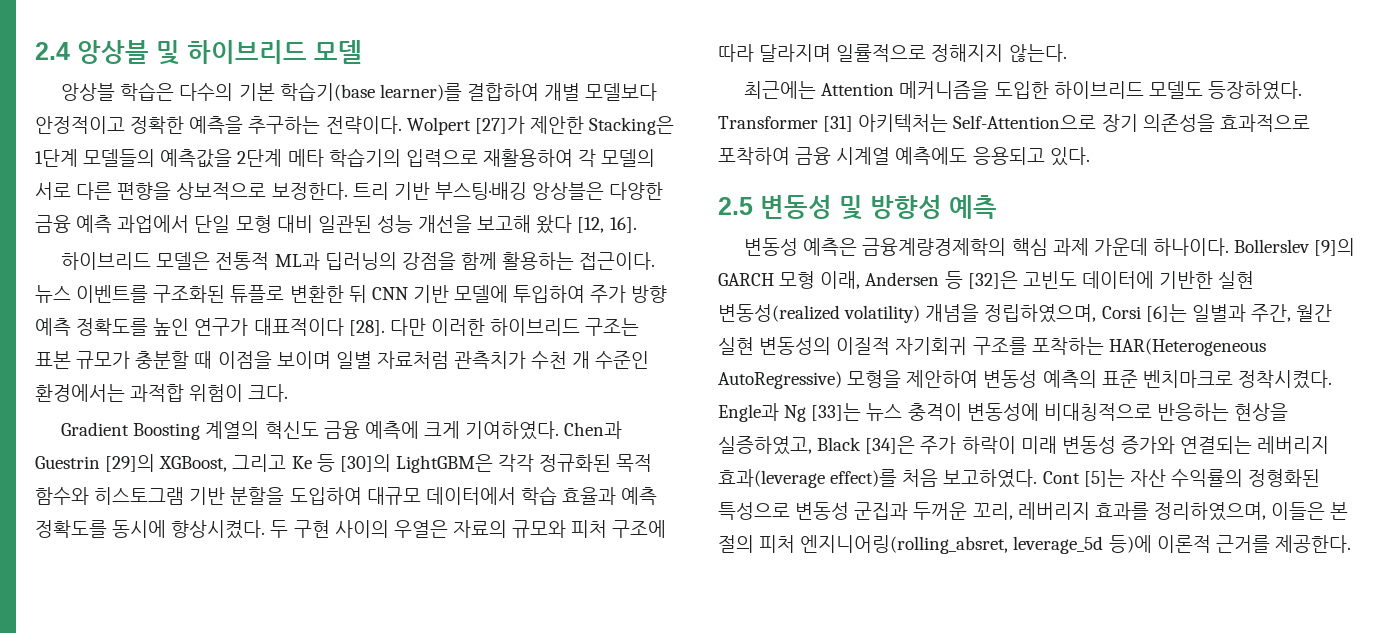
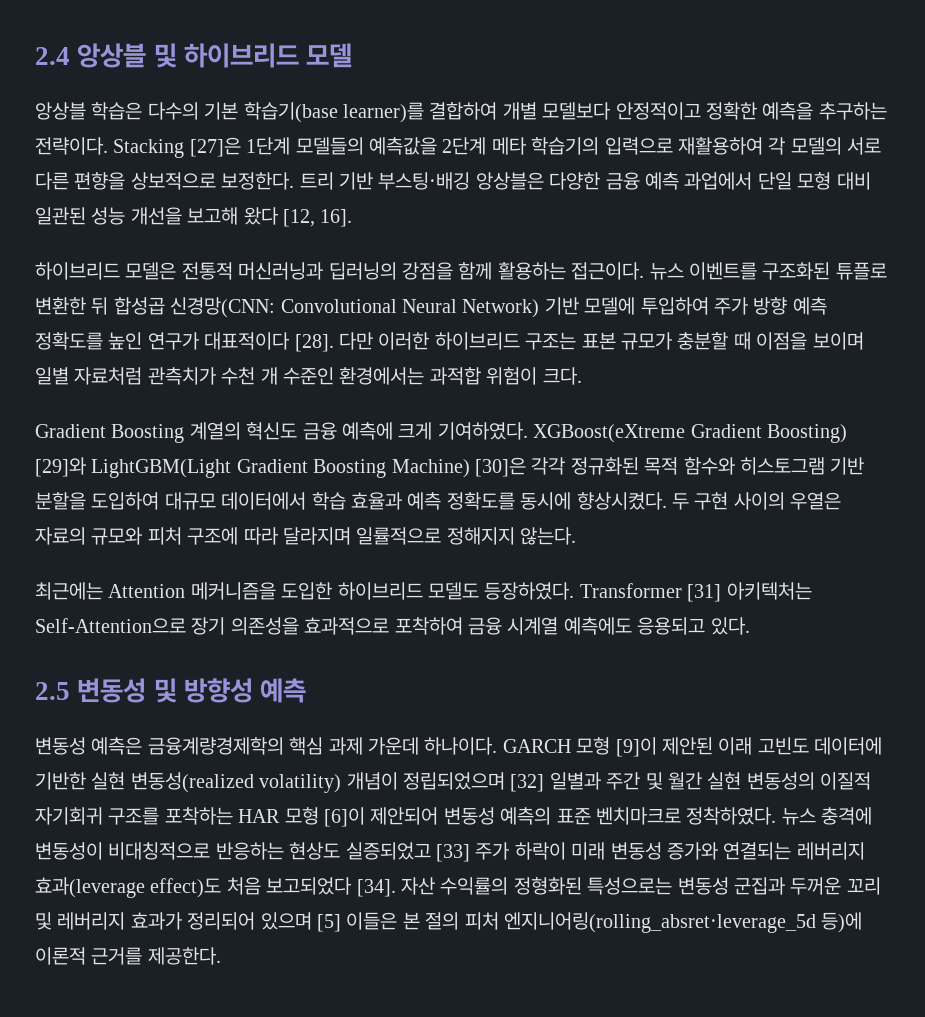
[406,116,675,135] Wolpert [27]가 제안한 Stacking은 -> [113,137,241,158] Stacking [27]은
[274,252,320,270] ML과 -> [238,262,324,280] 머신러닝과
[371,287,408,300] CNN -> [113,297,540,318] 합성곱 신경망(CNN: Convolutional Neural Network)
[564,421,623,439] [35,454,493,473] Chen과 Guestrin [29]의 XGBoost, 그리고 Ke 등 [30]의 LightGBM은 -> [533,424,847,443] [35,457,526,478] XGBoost(eXtreme Gradient Boosting) [29]와 LightGBM(Light Gradient Boosting Machine) [30]은
[1234,238,1356,256] [718,271,1018,289] Bollerslev [9]의 GARCH 모형 이래, Andersen 등 [32]은 -> [502,737,753,757] GARCH 모형 [9]이 제안된 이래
[925,304,1291,323] 개념을 정립하였으며, Corsi [6]는 일별과 주간, -> [346,772,663,792] 개념이 정립되었으며 [32] 일별과 주간 및
[1108,338,1266,356] [718,370,1332,389] [718,403,1289,422] [718,436,916,455] HAR(Heterogeneous AutoRegressive) 모형을 제안하여 변동성 예측의 표준 벤치마크로 정착시켰다. Engle과 Ng [33]는 뉴스 충격이 변동성에 비대칭적으로 반응하는 현상을 실증하였고, Black [34]은 -> [238,807,873,827] [35,842,470,862] HAR 모형 [6]이 제안되어 변동성 예측의 표준 벤치마크로 정착하였다. 뉴스 충격에 변동성이 비대칭적으로 반응하는 현상도 실증되었고 [33]
[830,469,1125,488] effect)를 처음 보고하였다. Cont [5]는 -> [150,877,396,898] effect)도 처음 보고되었다 [34].
[718,502,790,520] 특성으로 -> [587,877,673,895] 특성으로는
[972,502,1266,521] 꼬리, 레버리지 효과를 정리하였으며, -> [846,877,881,895] [35,912,341,932] 꼬리 및 레버리지 효과가 정리되어 있으며 [5]
[800,535,1104,554] 엔지니어링(rolling_absret, leverage_5d -> [503,912,816,933] 엔지니어링(rolling_absret·leverage_5d

